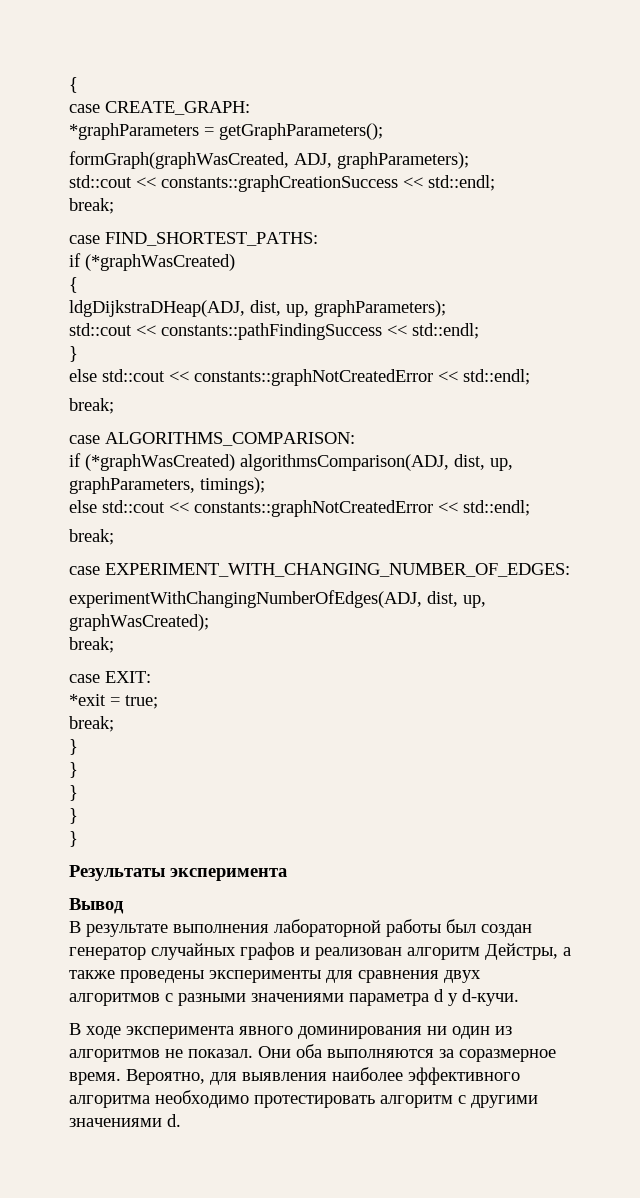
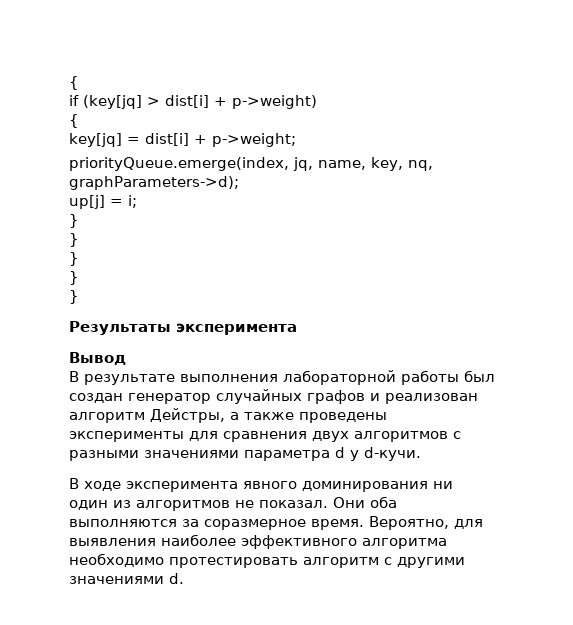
[69,77,78,93] [69,101,250,115] [69,123,383,140] [69,151,469,169] [69,175,495,192] [69,198,114,214] [69,232,318,246] [69,253,235,271] [69,277,78,293] [69,300,446,317] [69,323,479,340] [69,346,78,362] [69,369,530,386] [69,398,114,414] [69,432,355,446] [69,453,513,471] [69,477,265,494] [69,500,530,517] [69,529,114,545] [69,563,570,577] [69,590,486,608] [69,614,209,631] [69,637,114,653] [69,671,151,683] [69,694,158,709] [69,716,114,732] { // case CREATE_GRAPH: // *graphParameters = getGraphParameters(); // formGraph(graphWasCreated, ADJ, graphParameters); // std::cout << constants::graphCreationSuccess << std::endl; // break; // case FIND_SHORTEST_PATHS: // if (*graphWasCreated) // { // ldgDijkstraDHeap(ADJ, dist, up, graphParameters); // std::cout << constants::pathFindingSuccess << std::endl; // } // else std::cout << constants::graphNotCreatedError << std::endl; // break; // case ALGORITHMS_COMPARISON: // if (*graphWasCreated) algorithmsComparison(ADJ, dist, up, graphParameters, timings); // else std::cout << constants::graphNotCreatedError << std::endl; // break; // case EXPERIMENT_WITH_CHANGING_NUMBER_OF_EDGES: // experimentWithChangingNumberOfEdges(ADJ, dist, up, graphWasCreated); // break; // case EXIT: // *exit = true; // break; -> [69,76,79,90] [69,95,317,109] [69,114,79,128] [69,133,296,147] [69,157,433,171] [69,176,239,190] [69,195,137,209] { // if (key[jq] > dist[i] + p->weight) // { // key[jq] = dist[i] + p->weight; // priorityQueue.emerge(index, jq, name, key, nq, graphParameters->d); // up[j] = i;

